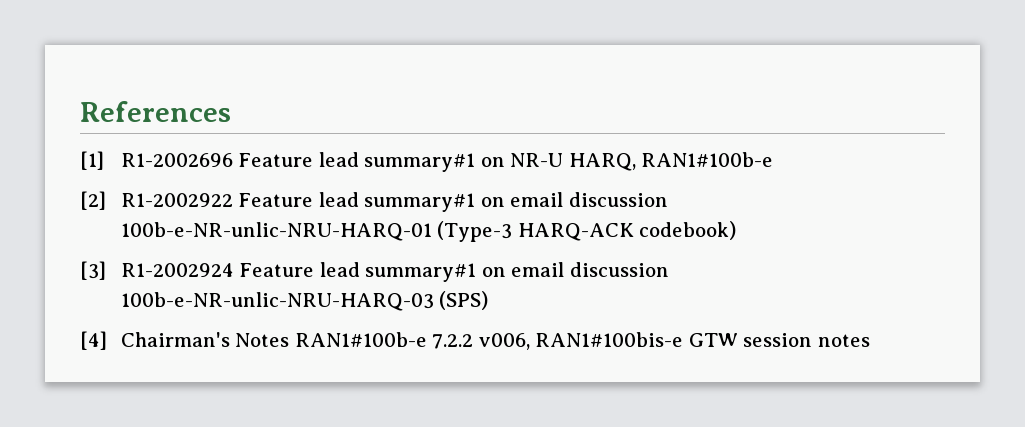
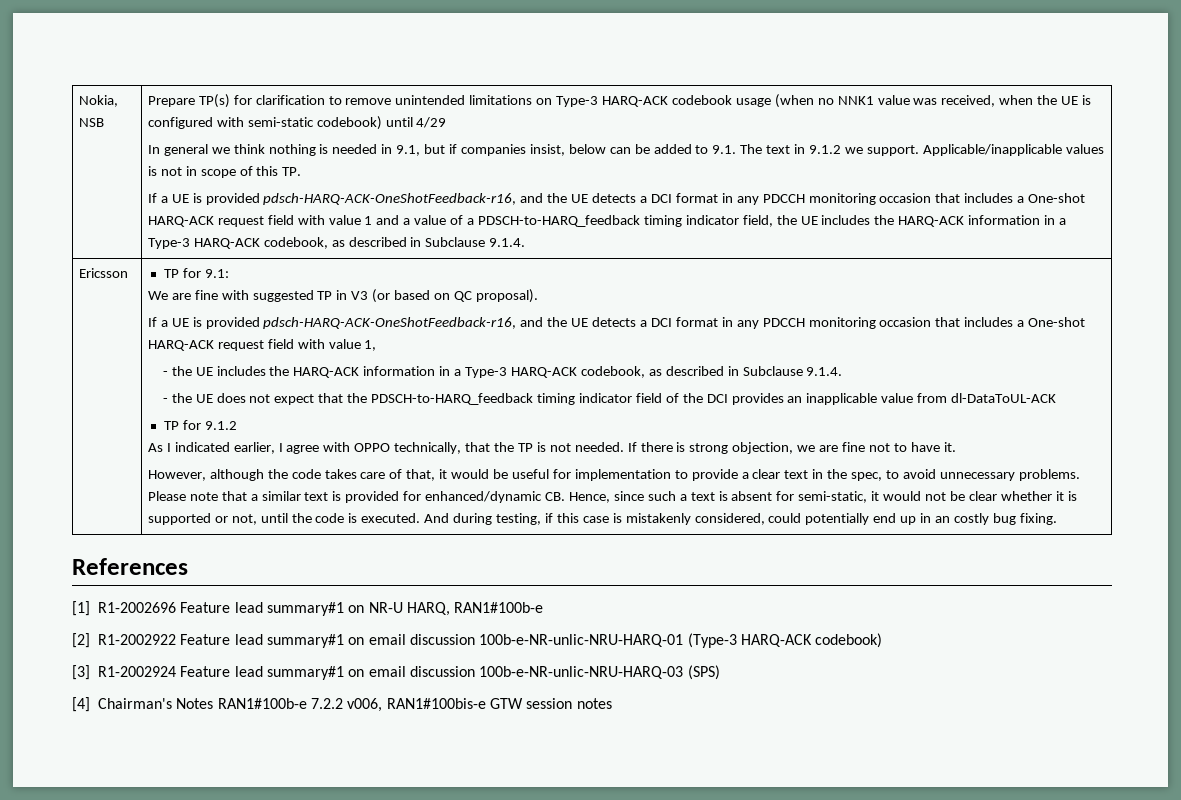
(80, 111) none -> [78,95,118,107] [78,118,104,127] [147,94,1092,108] [147,116,447,130] [147,144,1104,156] [147,166,302,178] [147,193,1086,205] [147,215,1067,227] [147,237,526,249] [78,268,128,278] [163,268,229,278] [147,289,538,303] [147,317,1086,329] [147,339,377,351] [162,366,843,378] [162,393,1057,405] [163,420,237,430] [147,442,956,454] [147,469,1080,481] [147,491,1077,503] [147,513,1057,525] Nokia, NSB | Prepare TP(s) for clarification to remove unintended limitations on Type-3 HARQ-ACK codebook usage (when no NNK1 value was received, when the UE is configured with semi-static codebook) until 4/29 // In general we think nothing is needed in 9.1, but if companies insist, below can be added to 9.1. The text in 9.1.2 we support. Applicable/inapplicable values is not in scope of this TP. // If a UE is provided pdsch-HARQ-ACK-OneShotFeedback-r16, and the UE detects a DCI format in any PDCCH monitoring occasion that includes a One-shot HARQ-ACK request field with value 1 and a value of a PDSCH-to-HARQ_feedback timing indicator field, the UE includes the HARQ-ACK information in a Type-3 HARQ-ACK codebook, as described in Subclause 9.1.4. // Ericsson | TP for 9.1: // We are fine with suggested TP in V3 (or based on QC proposal). // If a UE is provided pdsch-HARQ-ACK-OneShotFeedback-r16, and the UE detects a DCI format in any PDCCH monitoring occasion that includes a One-shot HARQ-ACK request field with value 1, // - the UE includes the HARQ-ACK information in a Type-3 HARQ-ACK codebook, as described in Subclause 9.1.4. // - the UE does not expect that the PDSCH-to-HARQ_feedback timing indicator field of the DCI provides an inapplicable value from dl-DataToUL-ACK // TP for 9.1.2 // As I indicated earlier, I agree with OPPO technically, that the TP is not needed. If there is strong objection, we are fine not to have it. // However, although the code takes care of that, it would be useful for implementation to provide a clear text in the spec, to avoid unnecessary problems. Please note that a similar text is provided for enhanced/dynamic CB. Hence, since such a text is absent for semi-static, it would not be clear whether it is supported or not, until the code is executed. And during testing, if this case is mistakenly considered, could potentially end up in an costly bug fixing. //

